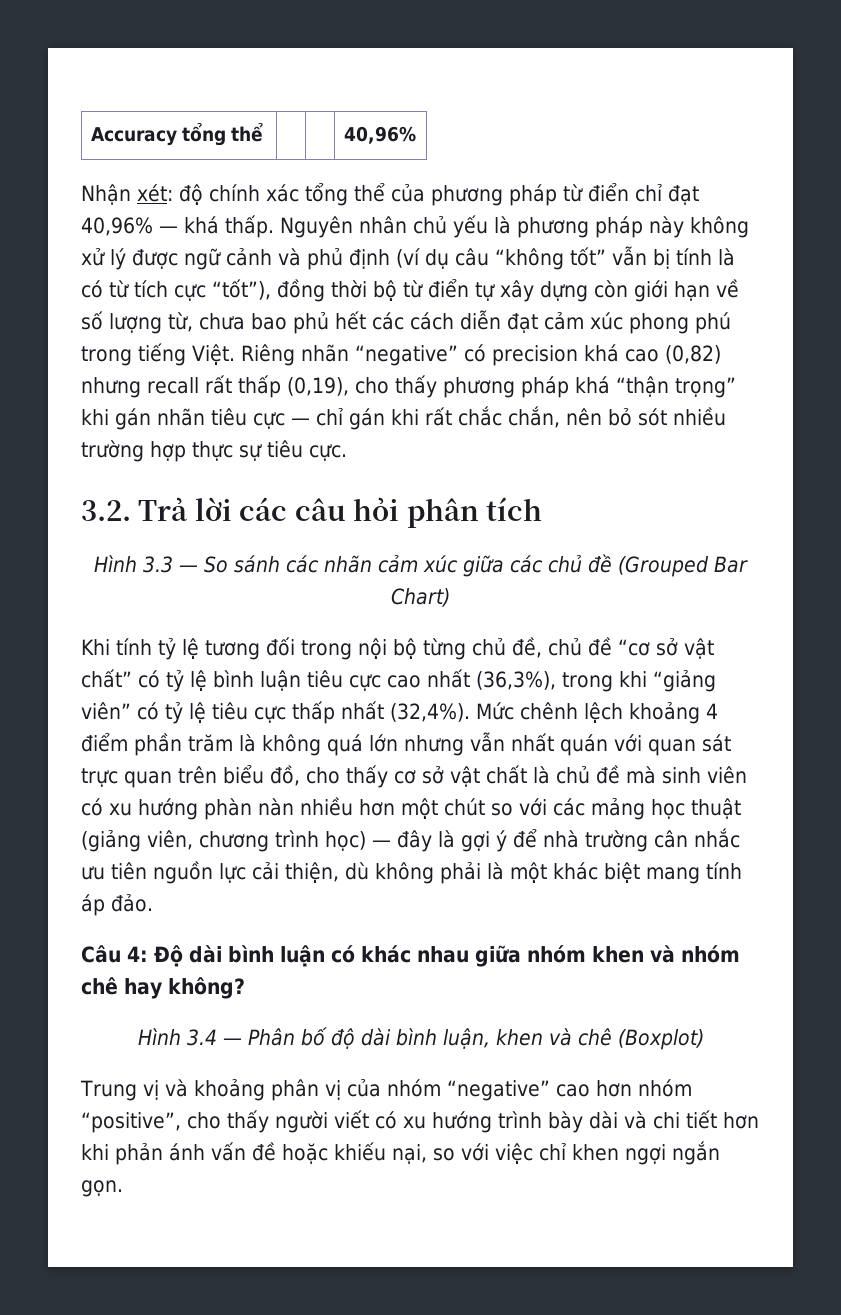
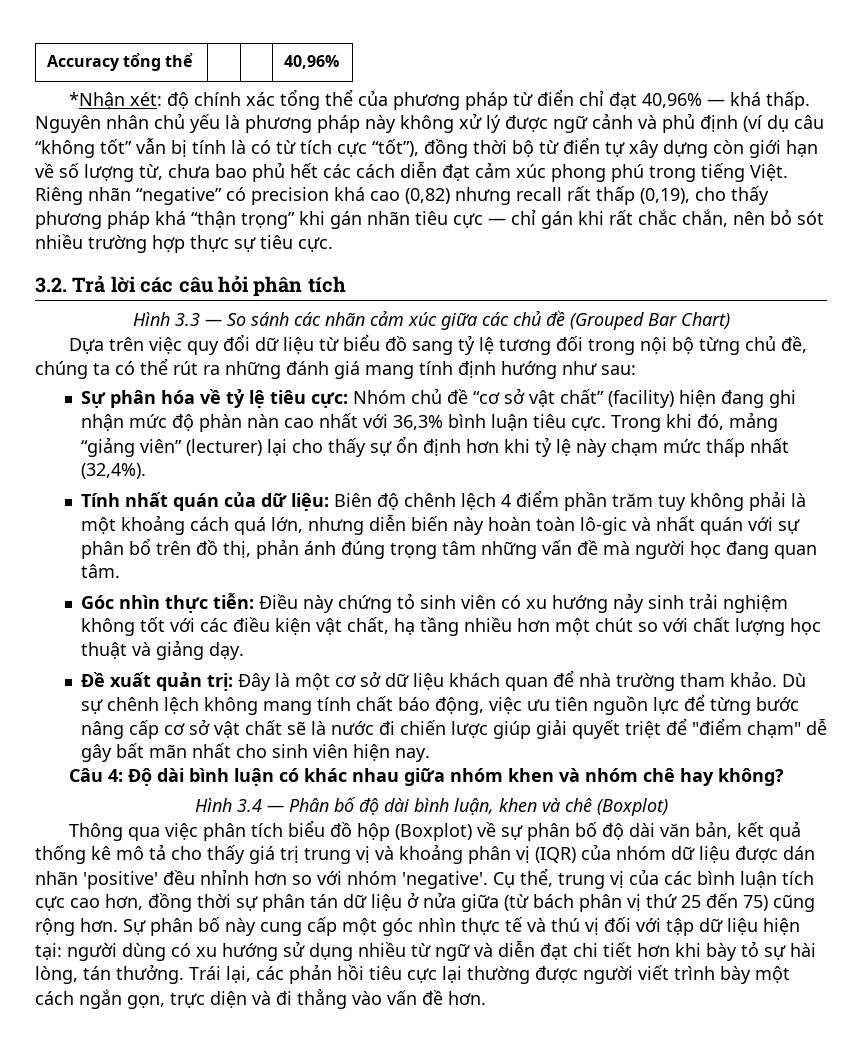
[81,184,131,205] Nhận -> [68,92,125,109] *Nhận
[81,638,152,655] Khi tính -> [68,334,453,355] Dựa trên việc quy đổi dữ liệu từ biểu đồ sang
(542, 647) none -> [35,358,636,379] [80,389,406,408] chúng ta có thể rút ra những đánh giá mang tính định hướng như sau: // Sự phân hóa về tỷ lệ tiêu cực: Nhóm
[138,669,716,692] [81,701,700,724] có tỷ lệ bình luận tiêu cực cao nhất (36,3%), trong khi “giảng viên” có tỷ lệ tiêu cực thấp nhất (32,4%). Mức chênh lệch khoảng -> [607,390,796,408] [80,412,778,432] [80,436,789,457] [80,463,146,479] [80,492,496,511] (facility) hiện đang ghi nhận mức độ phàn nàn cao nhất với 36,3% bình luận tiêu cực. Trong khi đó, mảng “giảng viên” (lecturer) lại cho thấy sự ổn định hơn khi tỷ lệ này chạm mức thấp nhất (32,4%). // Tính nhất quán của dữ liệu: Biên độ chênh lệch
[239,732,731,756] [81,764,656,788] là không quá lớn nhưng vẫn nhất quán với quan sát trực quan trên biểu đồ, cho thấy cơ sở vật chất là chủ đề mà -> [657,491,806,511] [80,514,800,535] [80,538,817,559] [80,564,120,578] [80,592,415,613] tuy không phải là một khoảng cách quá lớn, nhưng diễn biến này hoàn toàn lô-gic và nhất quán với sự phân bổ trên đồ thị, phản ánh đúng trọng tâm những vấn đề mà người học đang quan tâm. // Góc nhìn thực tiễn: Điều này chứng tỏ
[204,798,294,820] phàn nàn -> [612,593,788,613] [80,617,459,636] nảy sinh trải nghiệm không tốt với các điều kiện vật chất, hạ tầng
[553,797,741,820] [81,828,740,852] [81,861,742,884] [81,893,153,916] các mảng học thuật (giảng viên, chương trình học) — đây là gợi ý để nhà trường cân nhắc ưu tiên nguồn lực cải thiện, dù không phải là một khác biệt mang tính áp đảo. -> [692,617,821,636] [80,640,244,660] [80,670,806,691] [80,694,799,715] [80,718,827,739] [80,743,430,762] chất lượng học thuật và giảng dạy. // Đề xuất quản trị: Đây là một cơ sở dữ liệu khách quan để nhà trường tham khảo. Dù sự chênh lệch không mang tính chất báo động, việc ưu tiên nguồn lực để từng bước nâng cấp cơ sở vật chất sẽ là nước đi chiến lược giúp giải quyết triệt để "điểm chạm" dễ gây bất mãn nhất cho sinh viên hiện nay.
[80,1080,137,1101] Trung -> [68,820,801,841] [35,844,351,864] Thông qua việc phân tích biểu đồ hộp (Boxplot) về sự phân bố độ dài văn bản, kết quả thống kê mô tả cho thấy giá trị trung
(341, 1090) none -> [535,847,576,863] (IQR)
[446,1079,692,1101] [81,1110,759,1133] [81,1141,720,1165] [81,1180,123,1197] “negative” cao hơn nhóm “positive”, cho thấy người viết có xu hướng trình bày dài và chi tiết hơn khi phản ánh vấn đề hoặc khiếu nại, so với việc chỉ khen ngợi ngắn gọn. -> [671,846,815,863] [35,868,814,889] [35,892,815,912] [35,917,800,936] [35,940,816,961] [35,964,790,984] [35,988,486,1009] dữ liệu được dán nhãn 'positive' đều nhỉnh hơn so với nhóm 'negative'. Cụ thể, trung vị của các bình luận tích cực cao hơn, đồng thời sự phân tán dữ liệu ở nửa giữa (từ bách phân vị thứ 25 đến 75) cũng rộng hơn. Sự phân bố này cung cấp một góc nhìn thực tế và thú vị đối với tập dữ liệu hiện tại: người dùng có xu hướng sử dụng nhiều từ ngữ và diễn đạt chi tiết hơn khi bày tỏ sự hài lòng, tán thưởng. Trái lại, các phản hồi tiêu cực lại thường được người viết trình bày một cách ngắn gọn, trực diện và đi thẳng vào vấn đề hơn.

